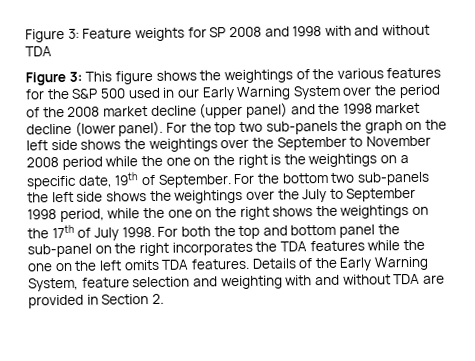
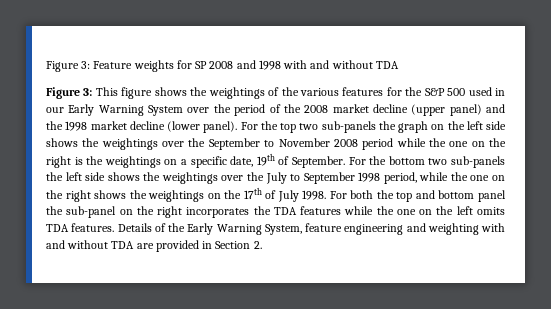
[132,276,191,288] selection -> [344,224,404,235] engineering

